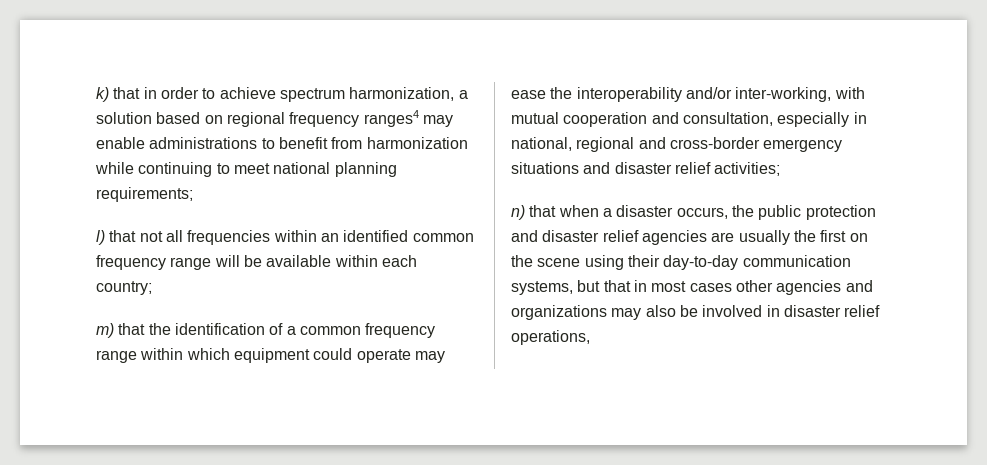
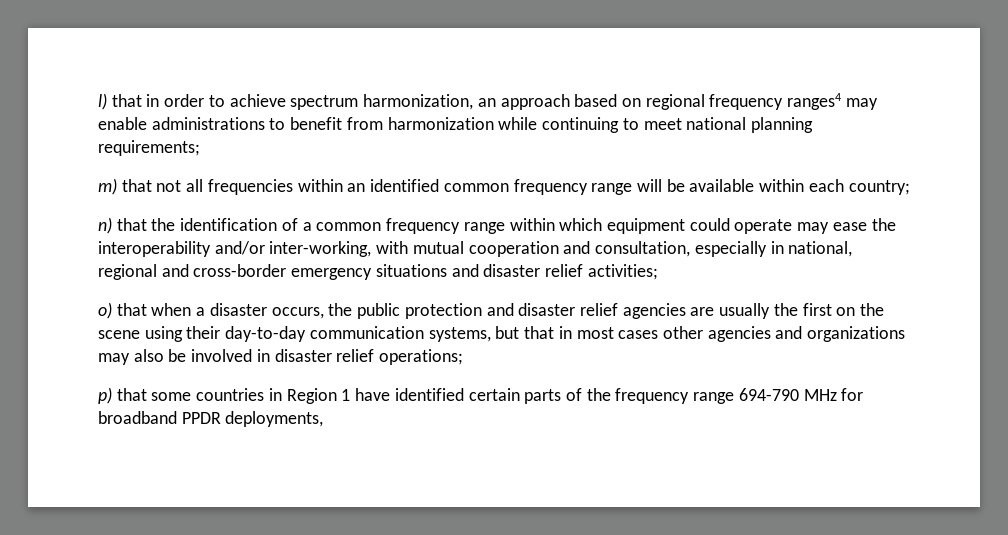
[96,87,109,102] k) -> [98,93,107,110] l)
[458,90,468,99] [96,112,152,124] a solution -> [477,94,570,110] an approach
[96,230,105,245] l) -> [98,178,117,195] m)
[96,323,114,338] m) -> [98,217,112,234] n)
[511,205,525,220] n) -> [98,302,112,319] o)
[511,330,590,345] operations, -> [379,349,464,365] [98,387,864,404] [98,411,324,427] operations; // p) that some countries in Region 1 have identified certain parts of the frequency range 694-790 MHz for broadband PPDR deployments,

